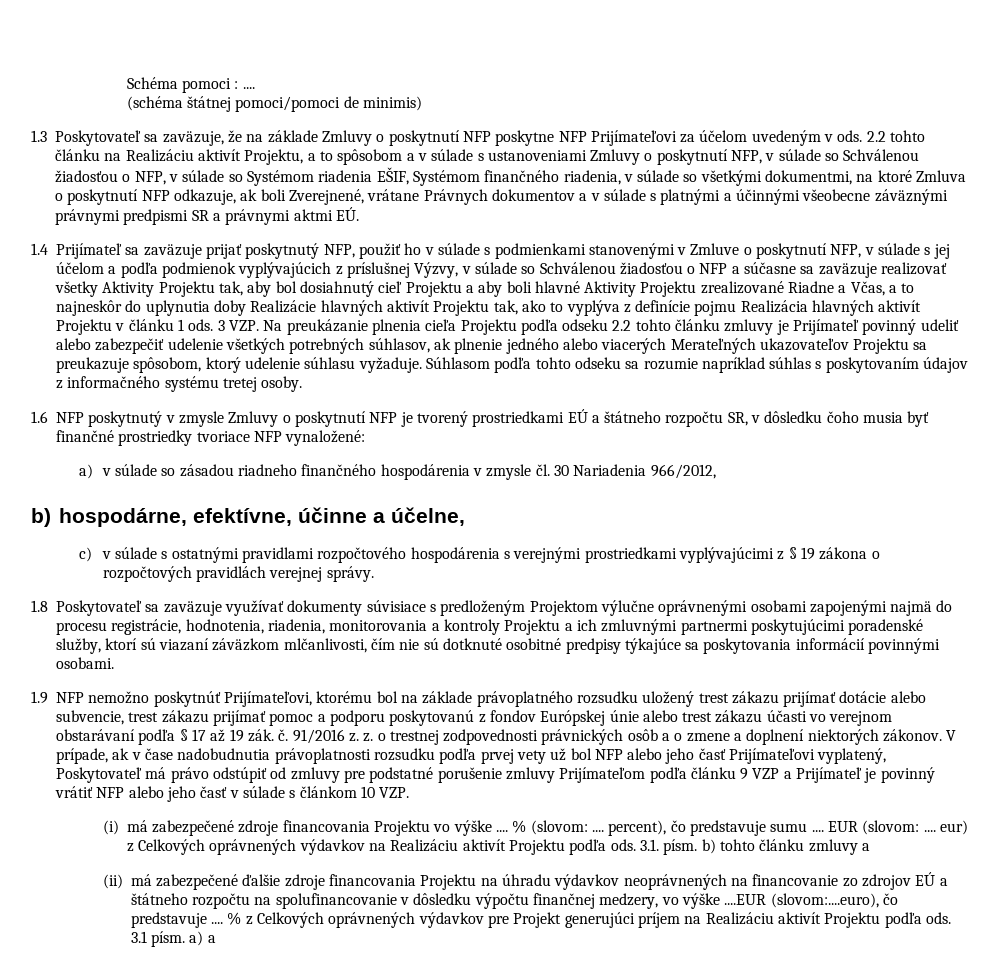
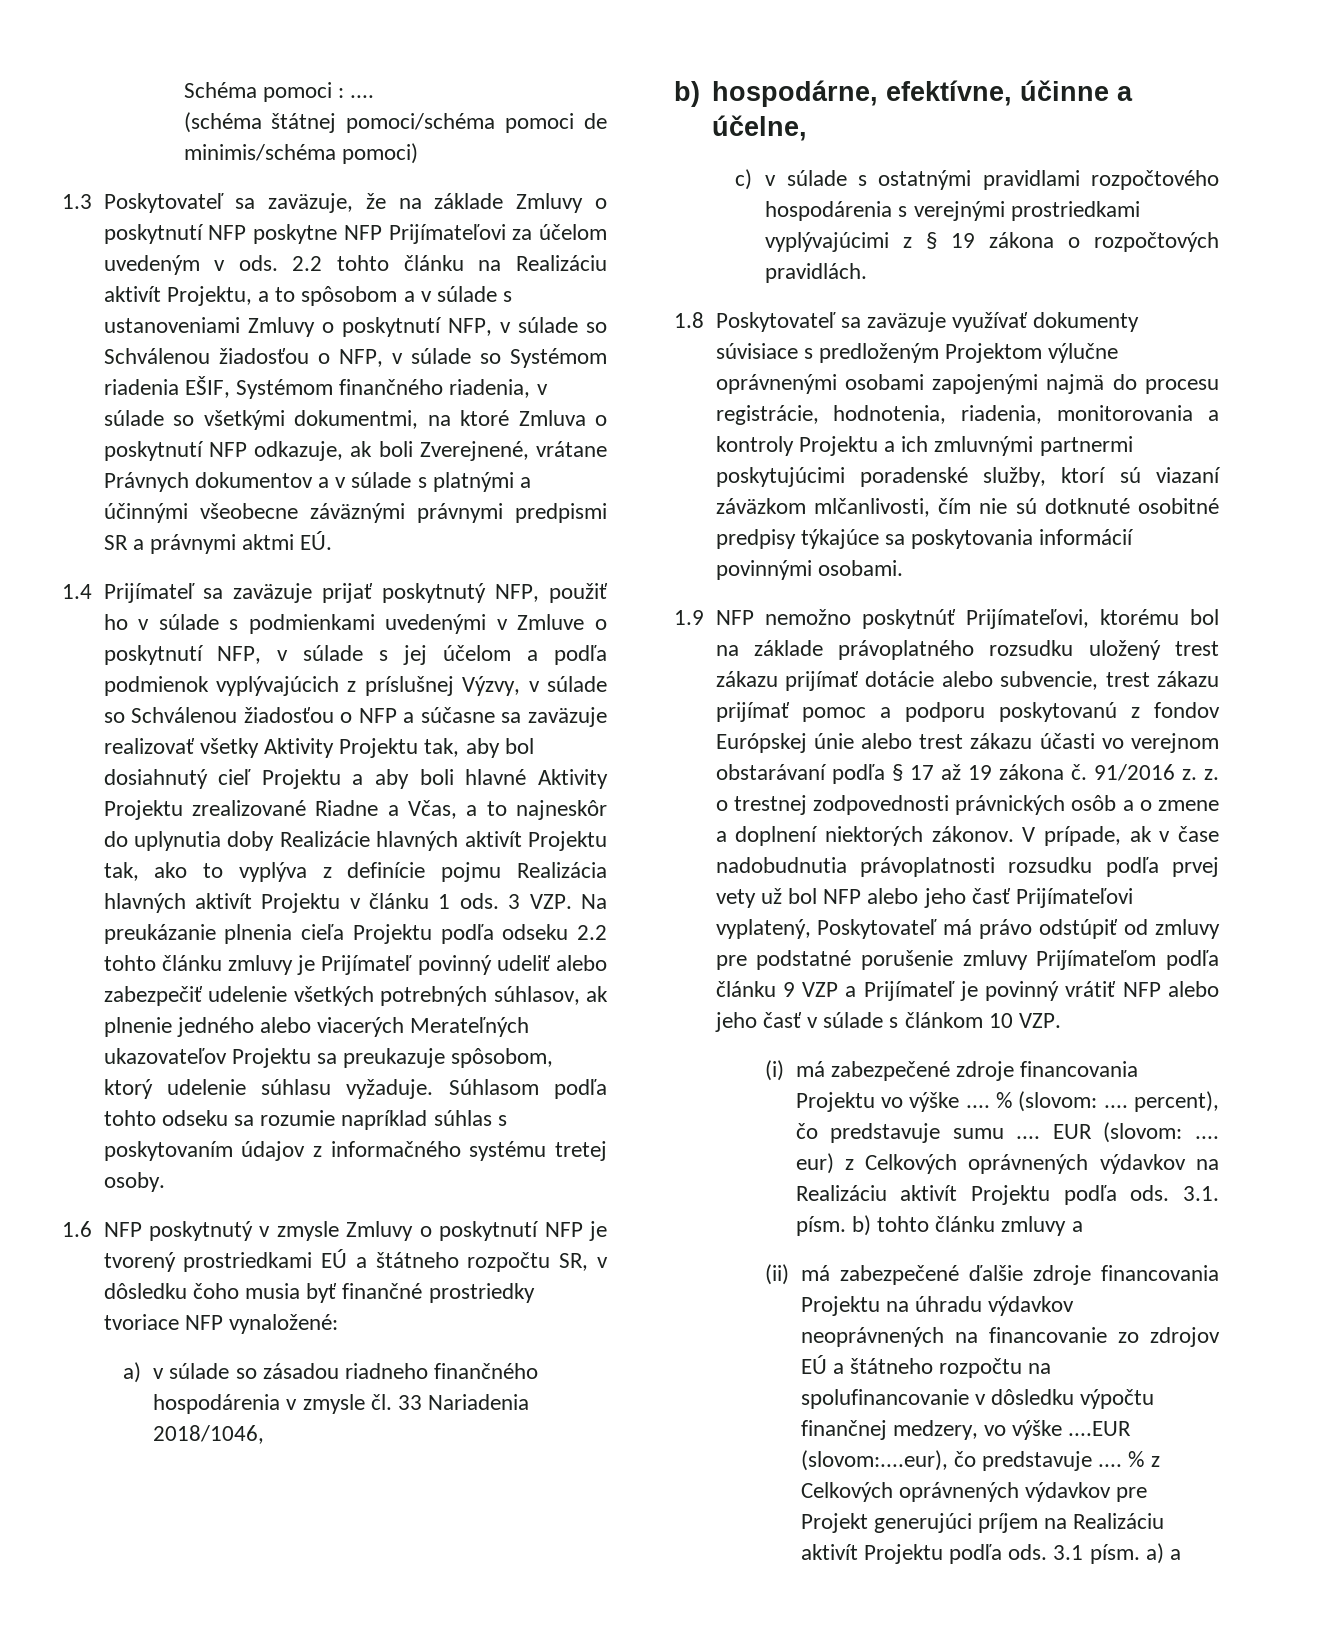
[235,96,422,112] pomoci/pomoci de minimis) -> [346,113,607,133] [183,143,418,164] pomoci/schéma pomoci de minimis/schéma pomoci)
[588,243,675,259] stanovenými -> [385,614,487,634] uvedenými
[553,464,716,479] 30 Nariadenia 966/2012, -> [397,1394,530,1410] [153,1425,265,1444] 33 Nariadenia 2018/1046,
[196,566,374,582] pravidlách verejnej správy. -> [765,263,868,283] pravidlách.
[247,729,274,742] zák. -> [998,764,1064,780] zákona
[770,893,879,908] (slovom:....euro), -> [800,1450,948,1471] (slovom:....eur),

